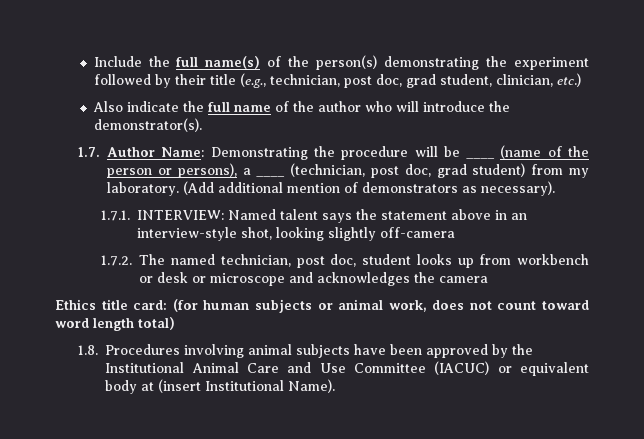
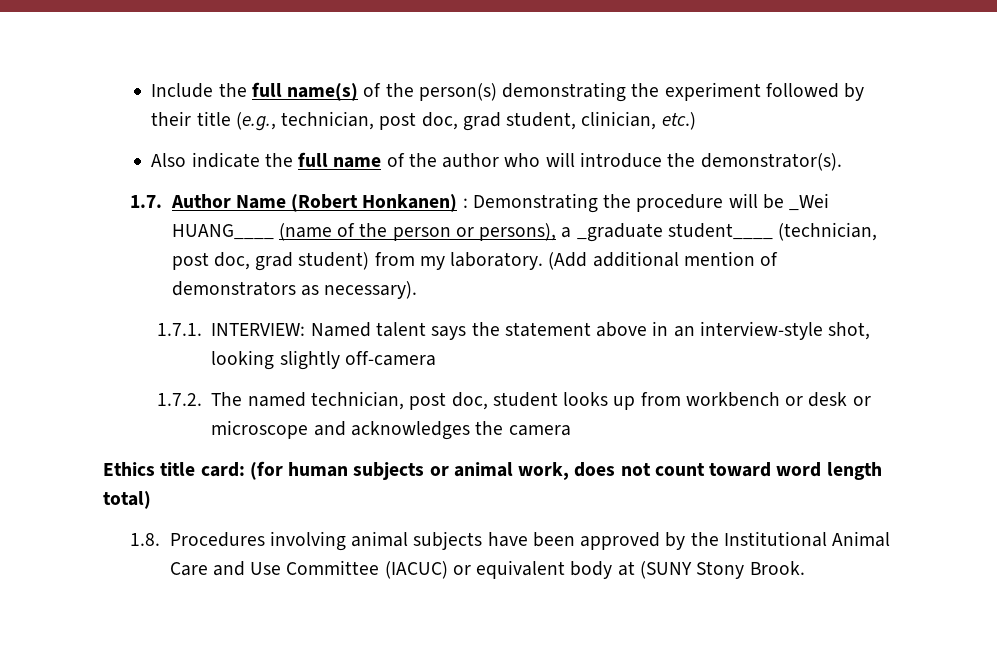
[161,147,205,157] Name: -> [235,194,468,212] Name (Robert Honkanen) :
[466,157,496,159] ____ -> [789,193,830,211] [171,224,274,240] _Wei HUANG____
[256,175,286,177] ____ -> [576,223,774,242] _graduate student____
[158,379,336,393] (insert Institutional Name). -> [640,561,805,579] (SUNY Stony Brook.

